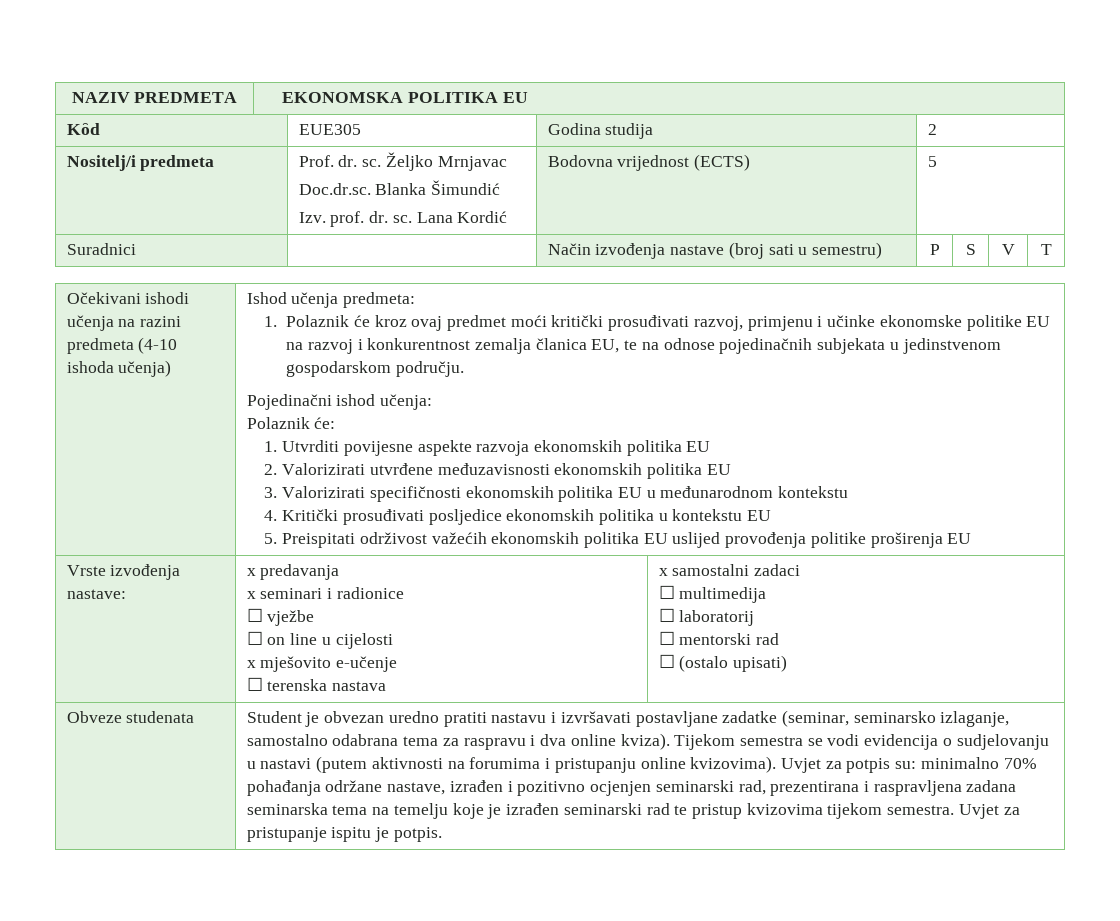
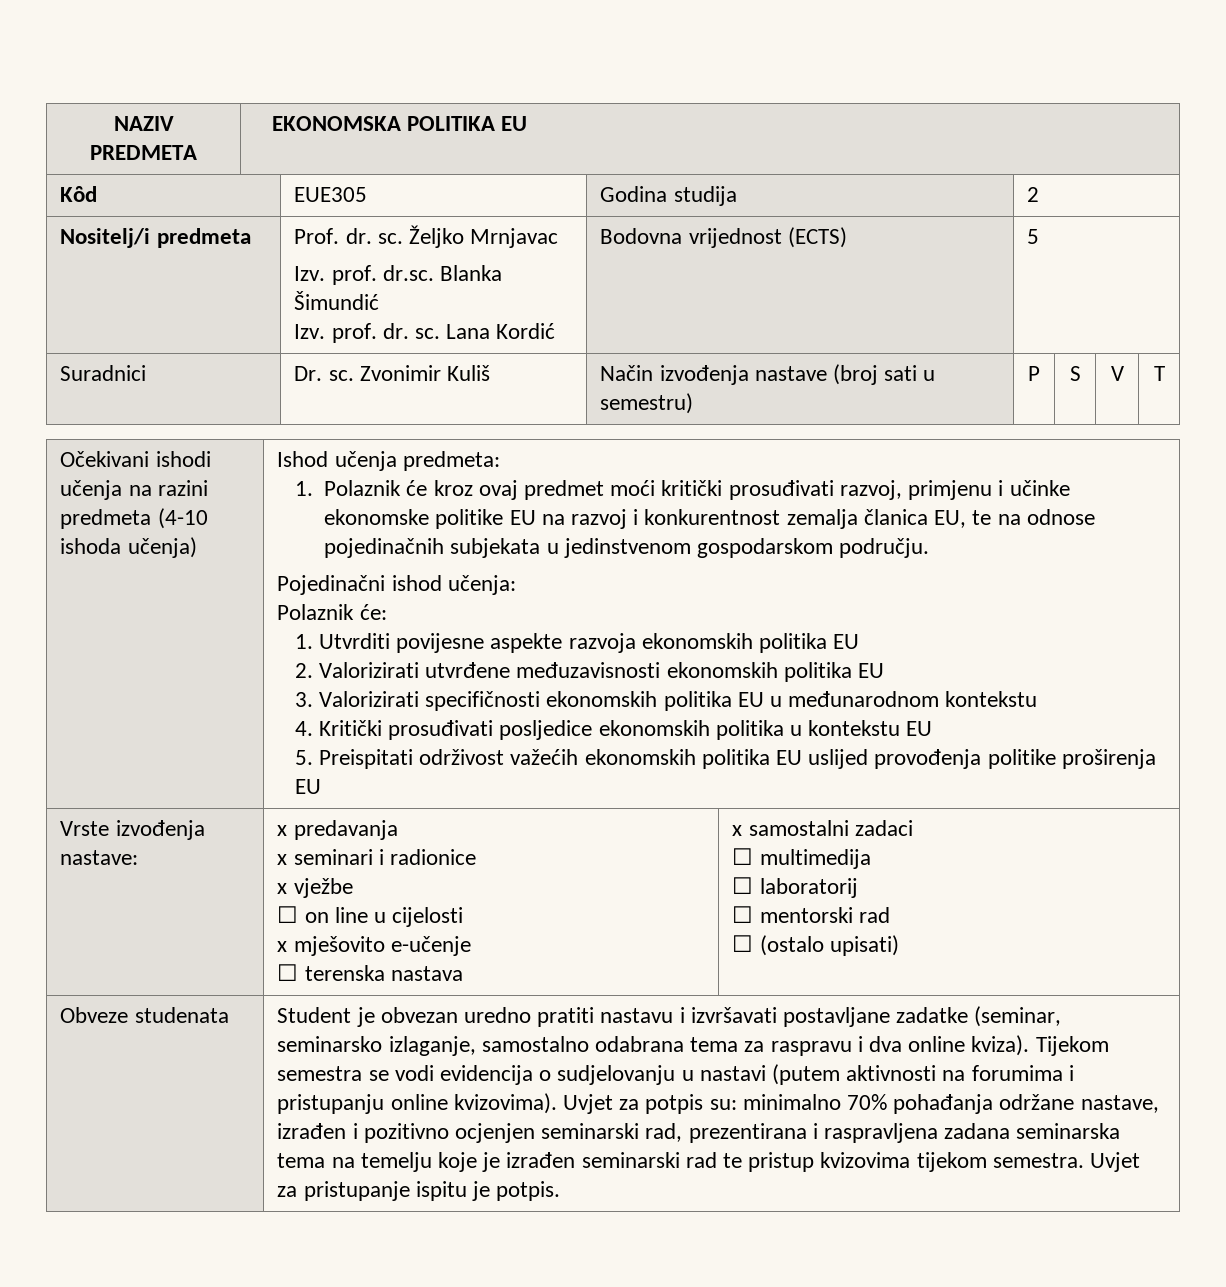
[298,183,371,195] Doc.dr.sc. -> [294,265,434,285] Izv. prof. dr.sc.
(136, 249) none -> [294,365,490,381] Dr. sc. Zvonimir Kuliš
[246,608,263,622] ☐ -> [277,883,288,894] x

